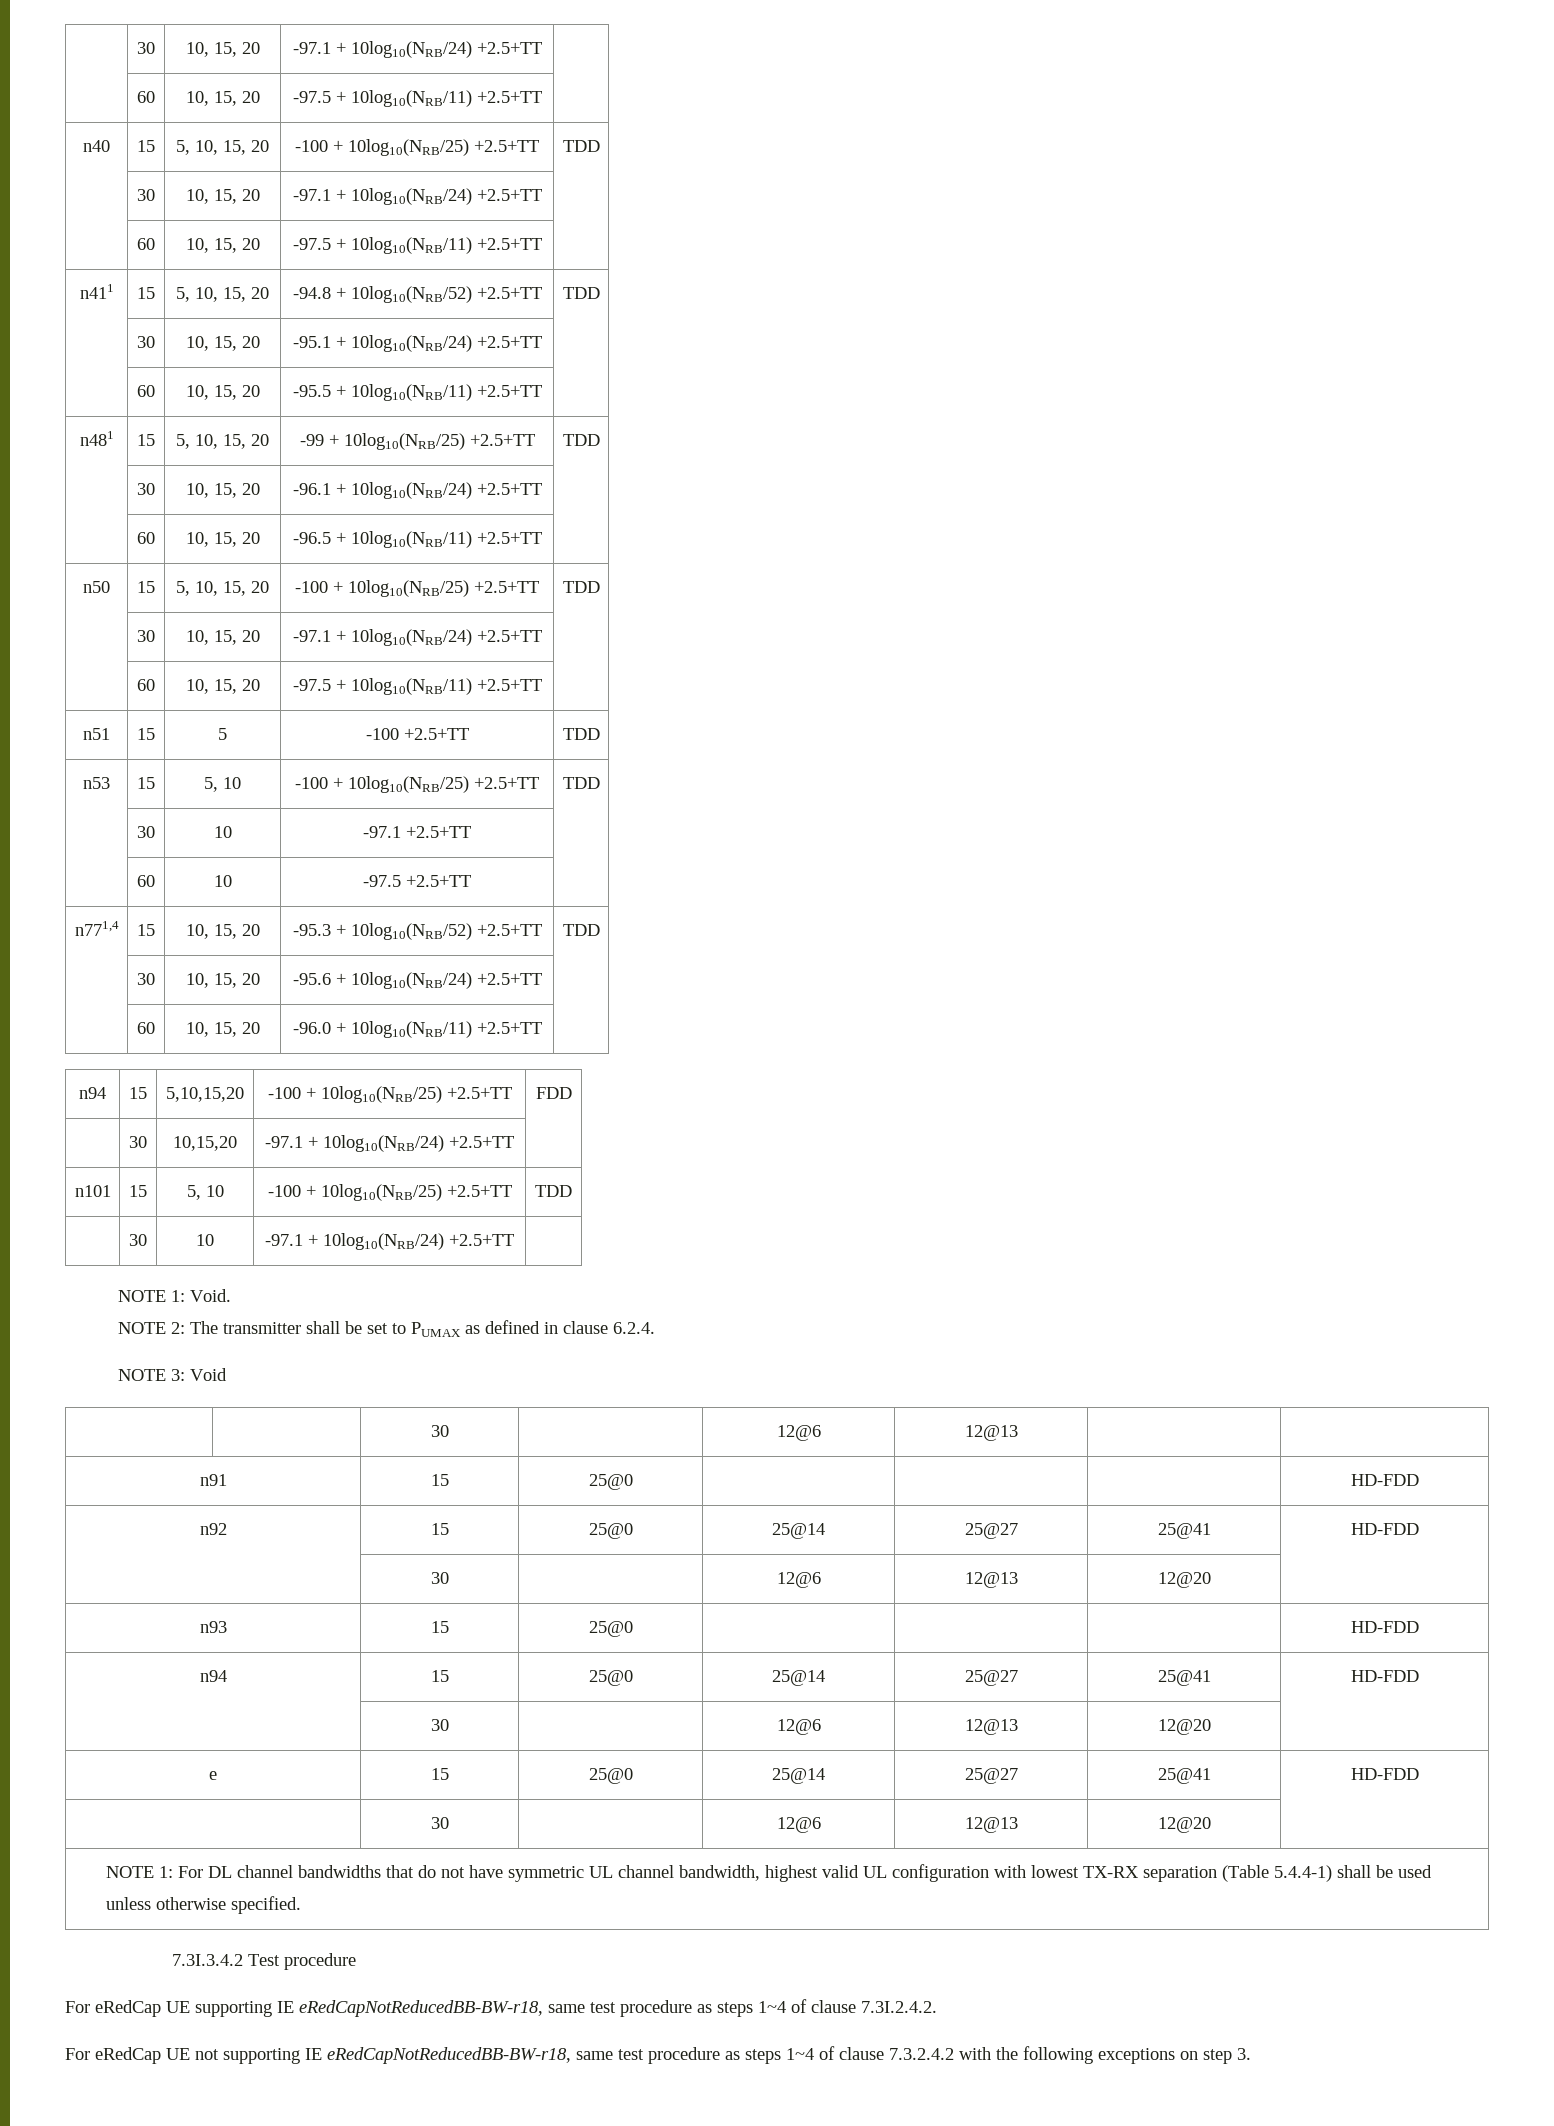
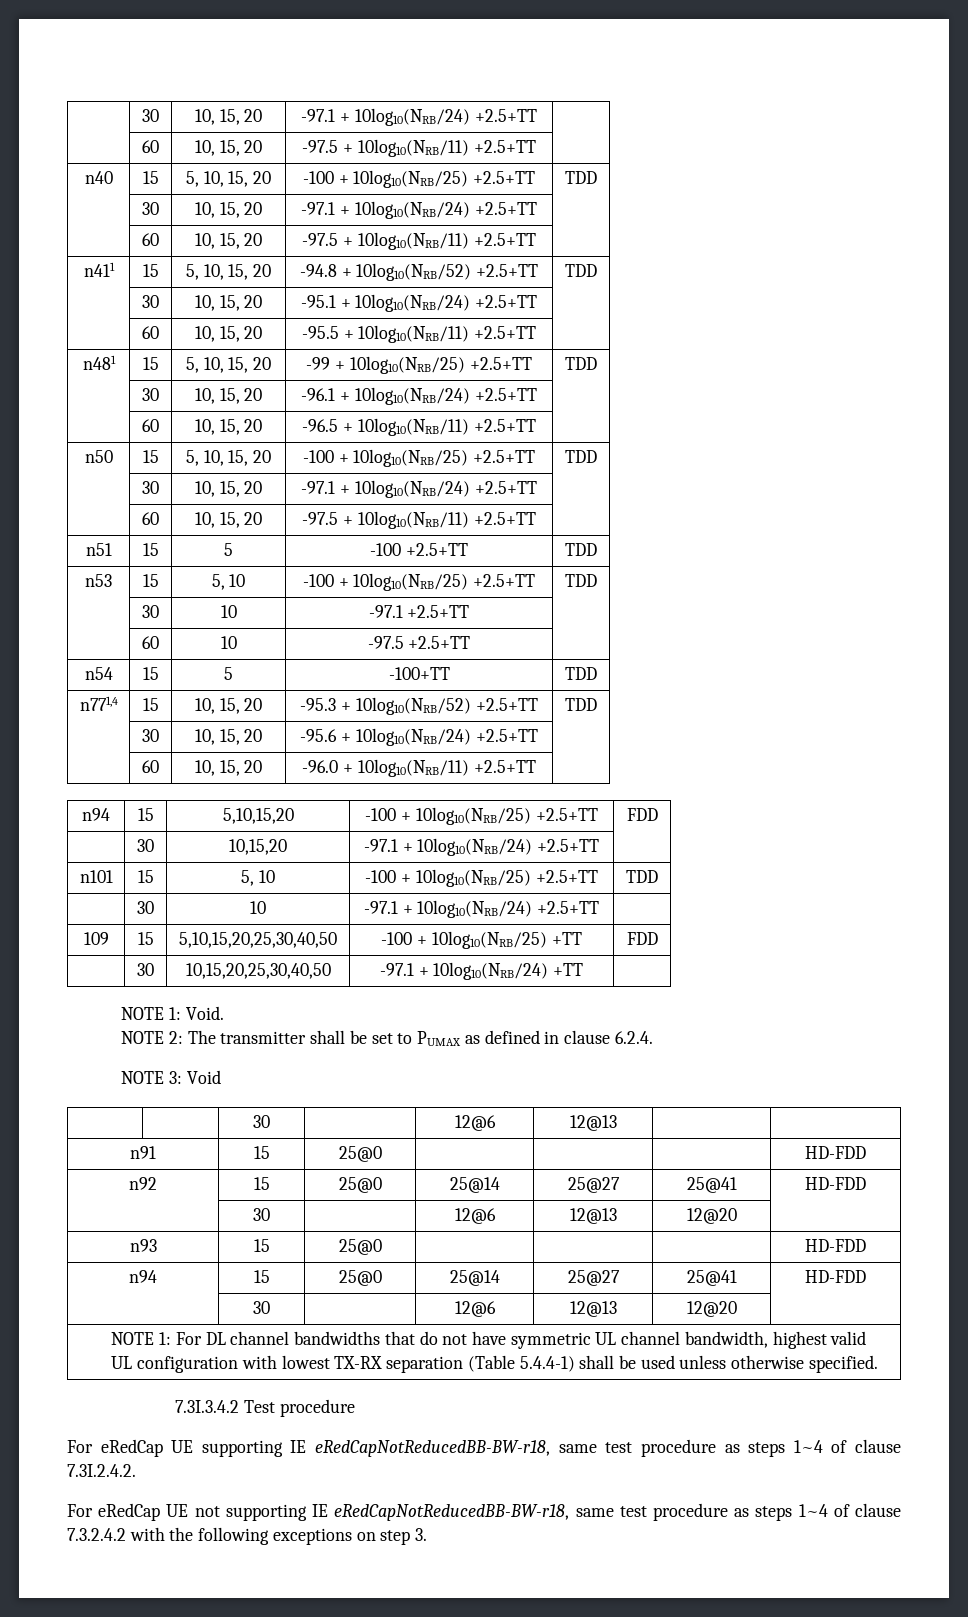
(471, 881) none -> [84,667,113,680] [142,667,159,680] [224,667,234,680] [388,667,450,680] [565,667,597,680] // n54 | 15 | 5 | -100+TT | TDD
(514, 1240) none -> [83,932,109,945] [137,932,154,945] [179,932,337,948] [381,931,582,949] [626,932,658,945] [137,963,154,976] [185,963,331,979] [379,962,584,980] // 109 | 15 | 5,10,15,20,25,30,40,50 | -100 + 10log10(NRB/25) +TT | FDD // | 30 | 10,15,20,25,30,40,50 | -97.1 + 10log10(NRB/24) +TT |
[209,1771,217,1780] [430,1768,449,1780] [588,1768,633,1784] [772,1768,825,1784] [964,1768,1018,1784] [1157,1768,1211,1784] [1350,1768,1419,1780] [430,1817,449,1829] [776,1817,821,1833] [964,1817,1018,1833] [1157,1817,1211,1833] // e | 15 | 25@0 | 25@14 | 25@27 | 25@41 | HD-FDD // | 30 | | 12@6 | 12@13 | 12@20 | -> (737, 1309) none

